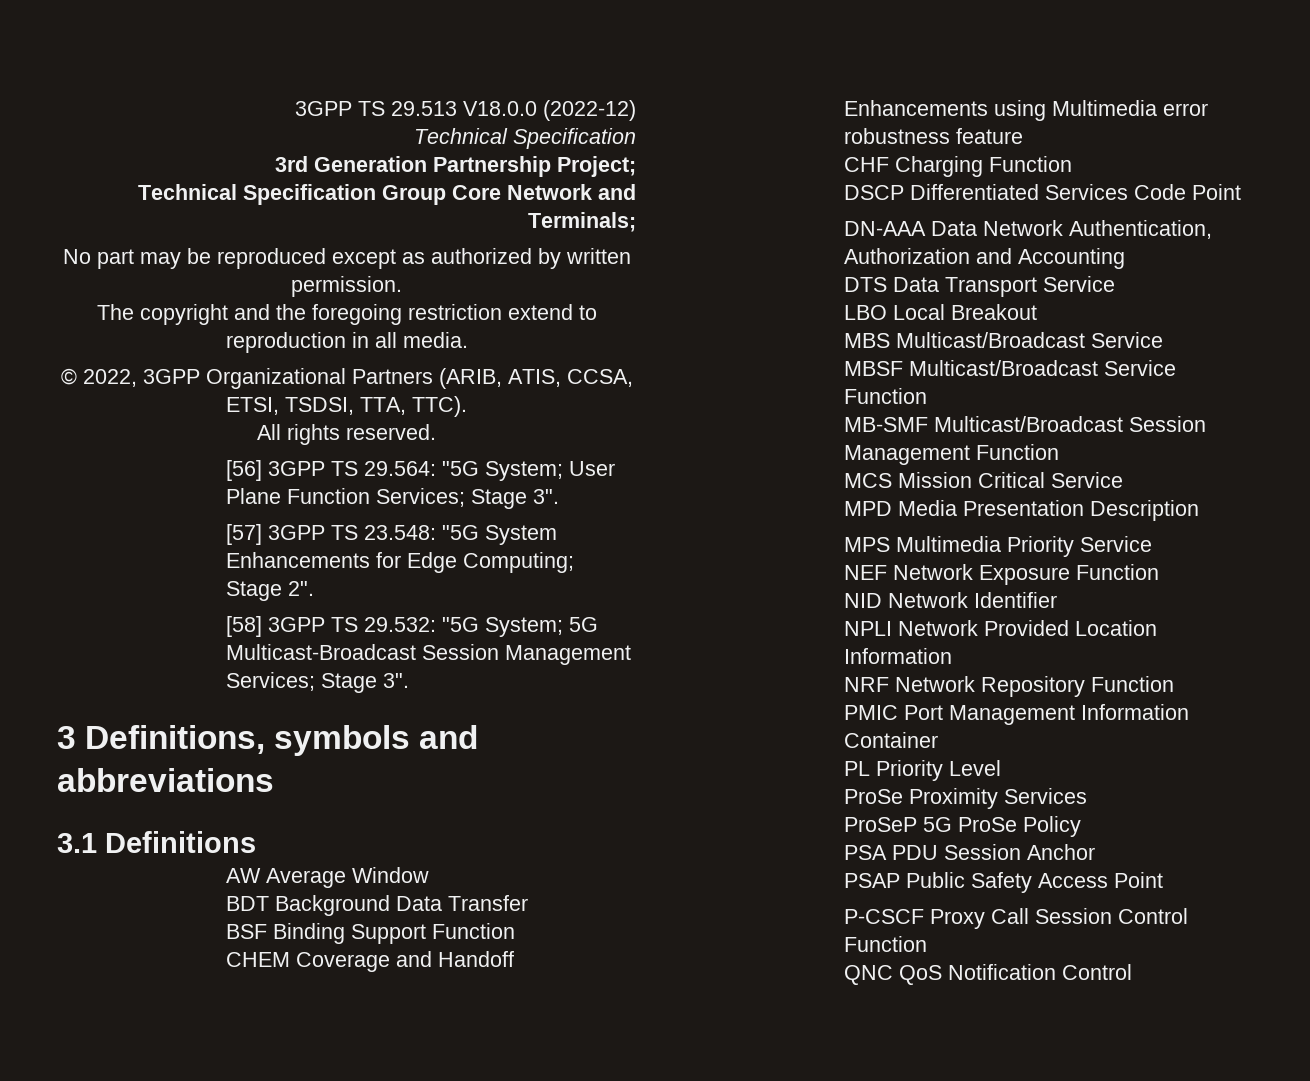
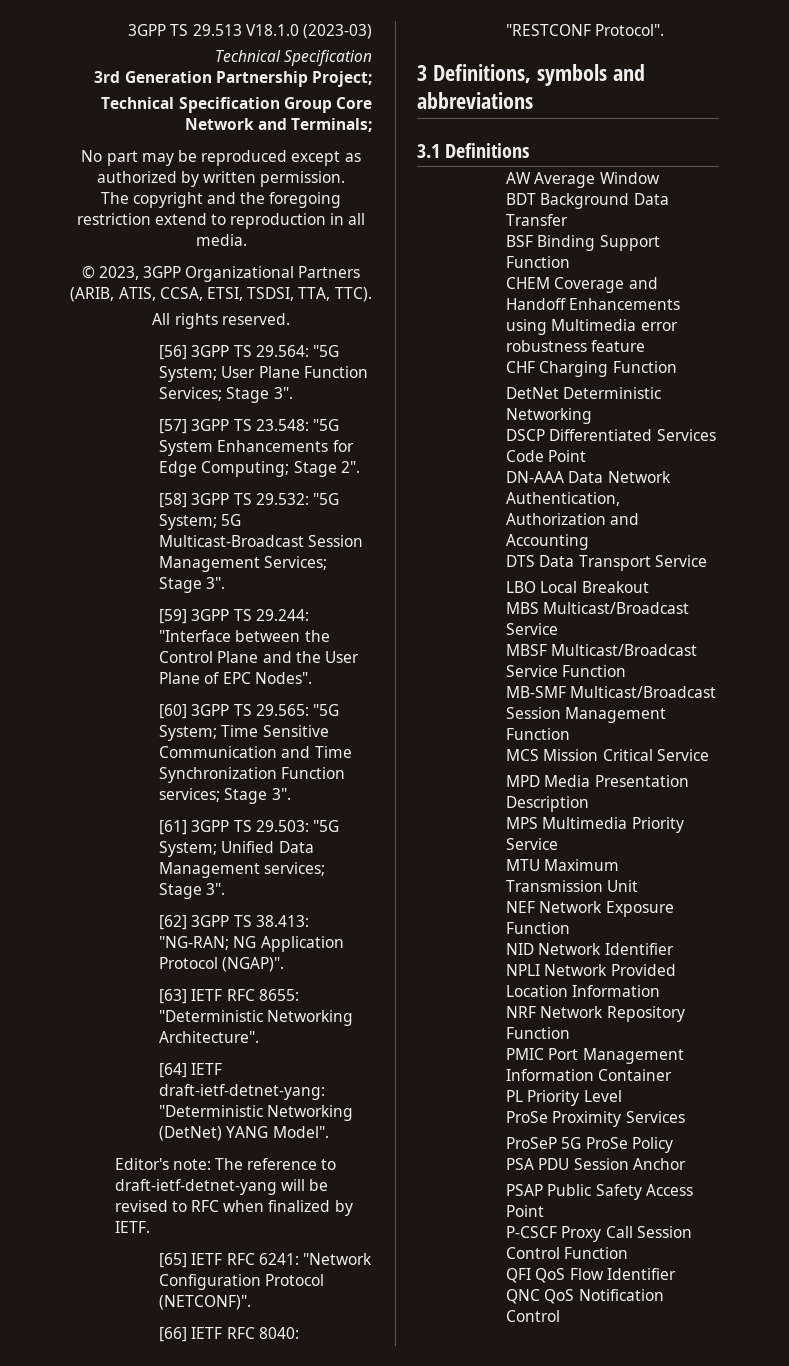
[463,100,636,121] V18.0.0 (2022-12) -> [245,24,372,39] V18.1.0 (2023-03)
[82,369,137,387] 2022, -> [98,266,139,280] 2023,
(410, 680) none -> [159,609,309,624] [159,630,330,642] [159,651,359,663] [159,672,312,684] [159,704,339,719] [159,725,329,741] [159,746,352,758] [159,767,346,783] [159,788,291,804] [159,820,339,835] [159,841,314,857] [159,862,326,878] [159,883,226,899] [159,915,309,930] [159,936,344,952] [159,957,285,972] [159,989,299,1004] [159,1010,354,1026] [159,1031,260,1043] [159,1063,223,1078] [159,1084,326,1100] [159,1105,354,1121] [159,1126,329,1141] [114,1158,337,1170] [114,1179,328,1195] [114,1200,353,1216] [114,1221,150,1233] [159,1253,372,1268] [159,1274,325,1290] [159,1295,252,1310] [159,1327,299,1342] [506,24,665,36] // [59] 3GPP TS 29.244: "Interface between the Control Plane and the User Plane of EPC Nodes". // [60] 3GPP TS 29.565: "5G System; Time Sensitive Communication and Time Synchronization Function services; Stage 3". // [61] 3GPP TS 29.503: "5G System; Unified Data Management services; Stage 3". // [62] 3GPP TS 38.413: "NG-RAN; NG Application Protocol (NGAP)". // [63] IETF RFC 8655: "Deterministic Networking Architecture". // [64] IETF draft-ietf-detnet-yang: "Deterministic Networking (DetNet) YANG Model". // Editor's note: The reference to draft-ietf-detnet-yang will be revised to RFC when finalized by IETF. // [65] IETF RFC 6241: "Network Configuration Protocol (NETCONF)". // [66] IETF RFC 8040: "RESTCONF Protocol".
(1073, 164) none -> [506,387,662,399] [506,408,593,424] // DetNet Deterministic Networking
(1153, 544) none -> [506,859,620,871] [506,880,639,892] // MTU Maximum Transmission Unit
(928, 944) none -> [506,1268,676,1283] // QFI QoS Flow Identifier

